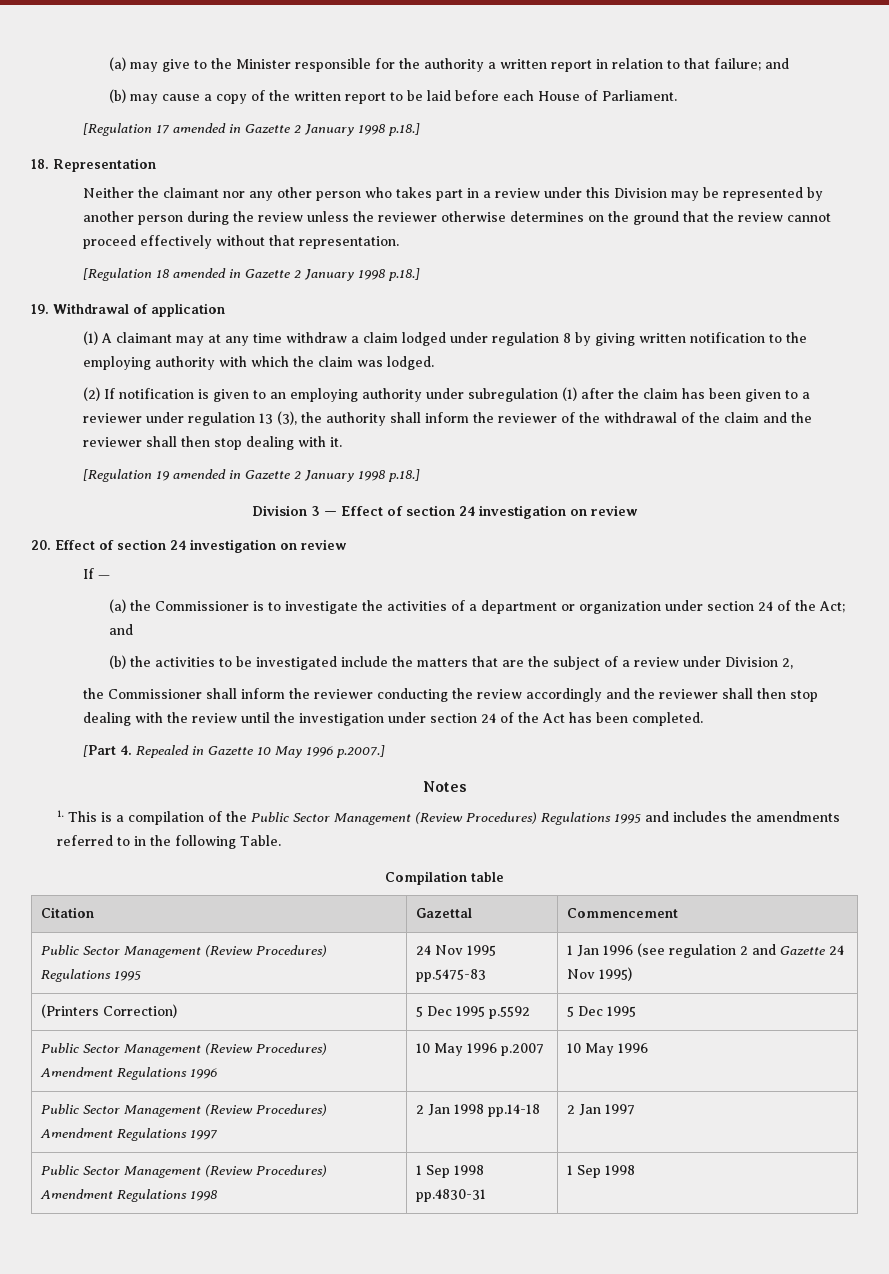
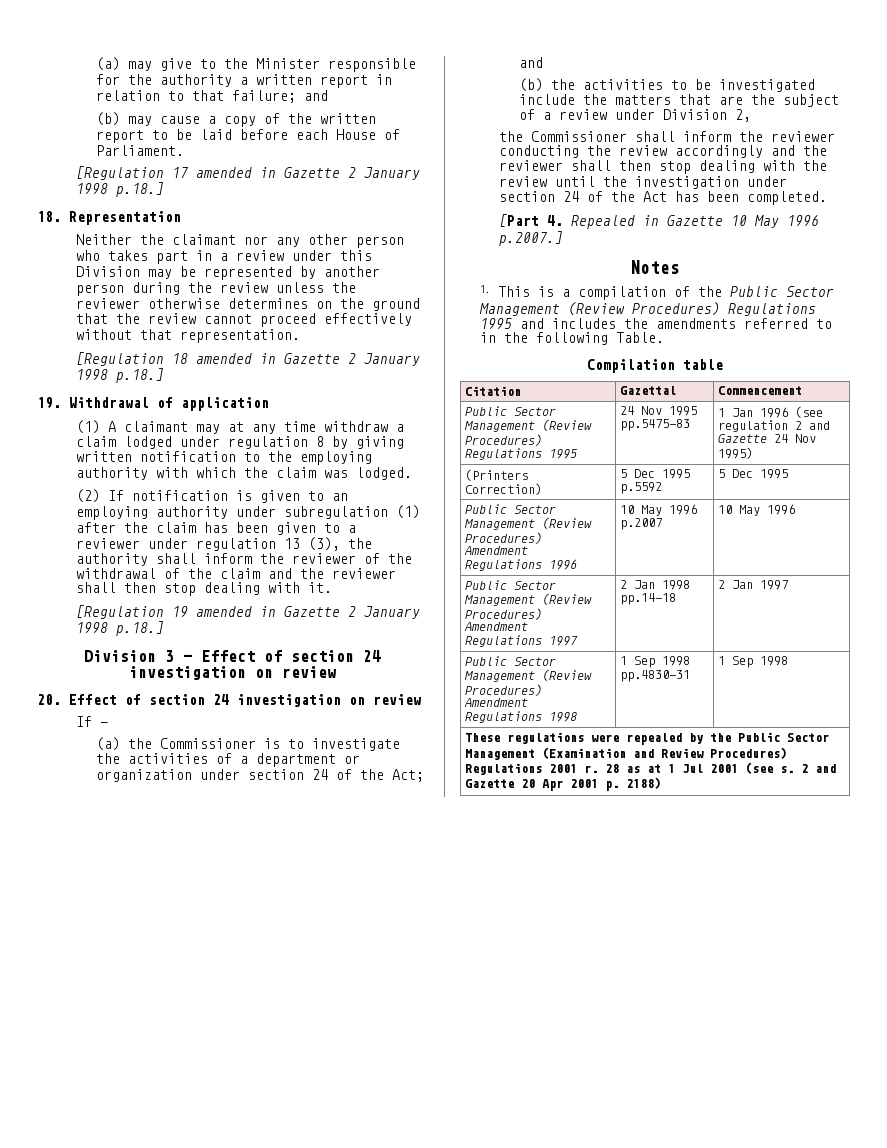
(636, 1170) none -> [464,732,829,745] [464,747,787,760] [464,762,836,775] [464,777,661,791] // These regulations were repealed by the Public Sector Management (Examination and Review Procedures) Regulations 2001 r. 28 as at 1 Jul 2001 (see s. 2 and Gazette 20 Apr 2001 p. 2188)

